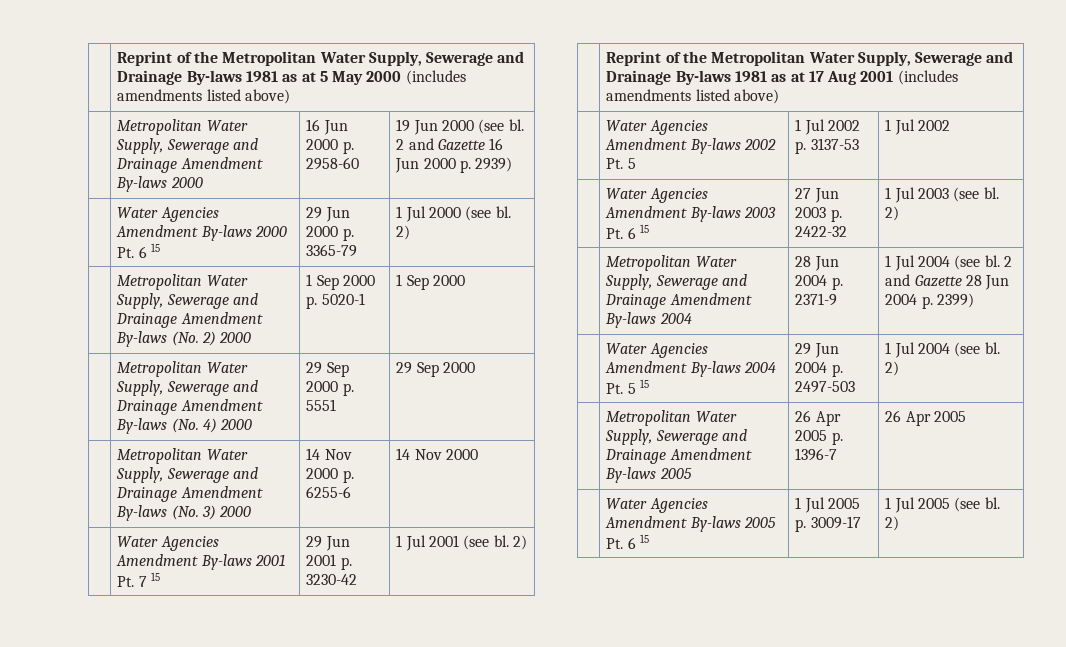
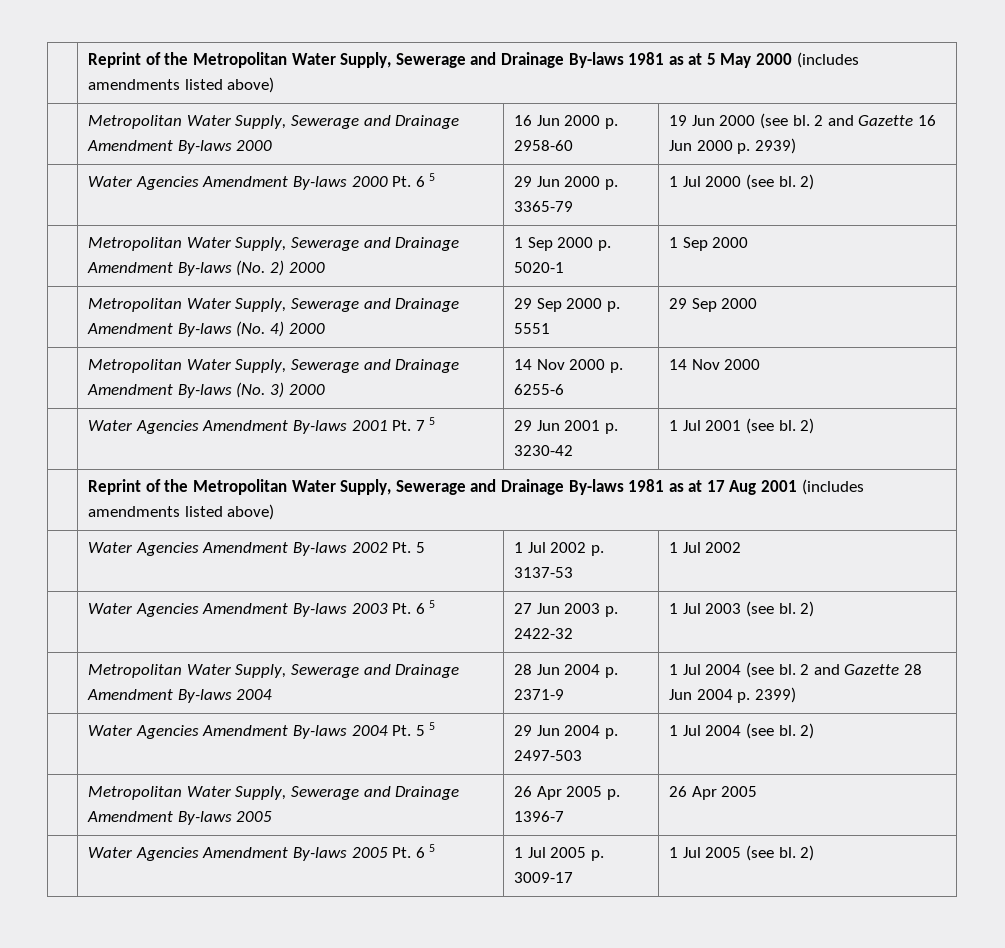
[150,243,160,252] 15 -> [429,173,436,181] 5
[150,572,160,581] 15 -> [429,417,436,425] 5
[639,224,649,233] 15 -> [429,600,436,608] 5
[639,379,649,388] 15 -> [429,722,436,730] 5
[639,534,649,543] 15 -> [429,844,436,852] 5

